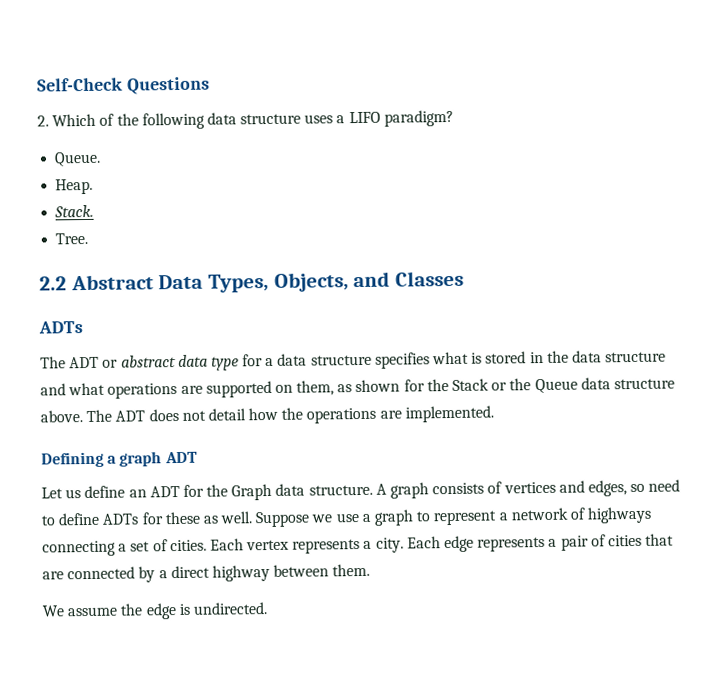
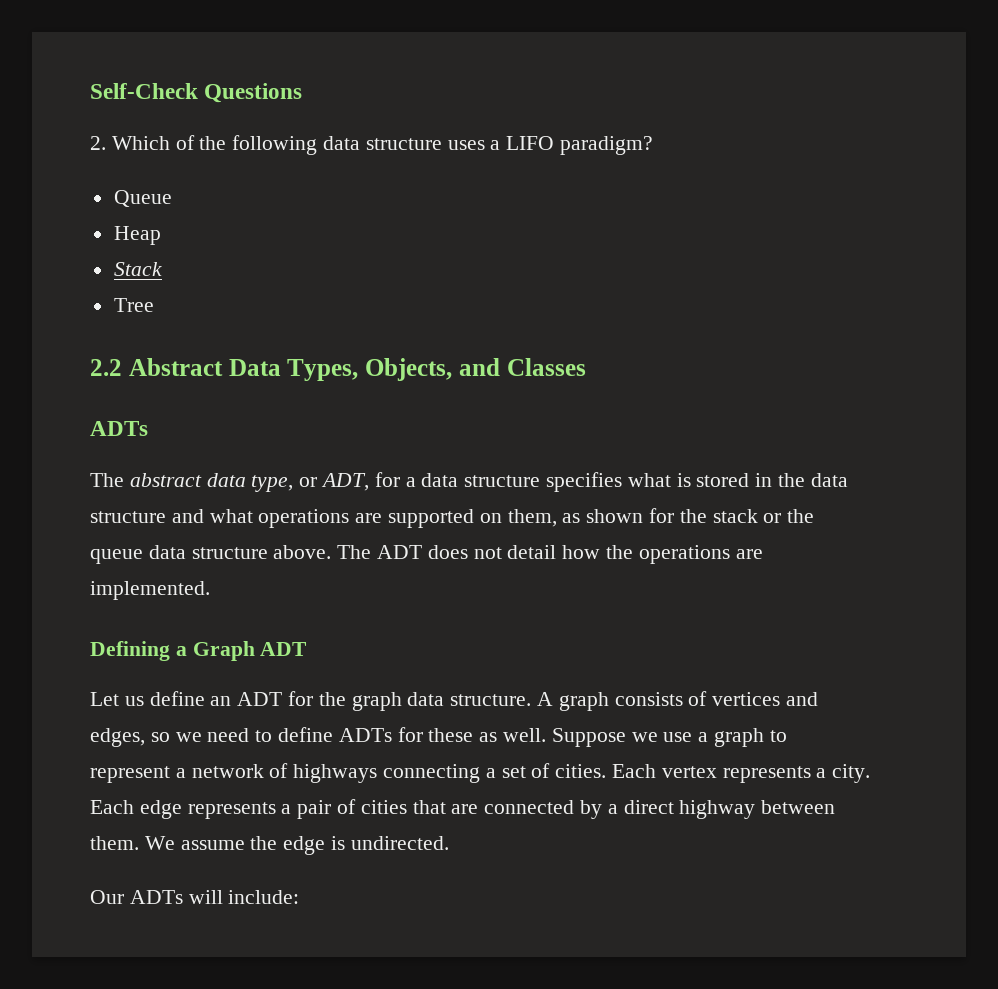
[54,151,102,167] [55,178,94,195] [54,204,95,218] [55,232,89,245] Queue. // Heap. // Stack. // Tree. -> [113,190,172,207] [113,226,161,245] [113,262,162,276] [113,298,154,312] Queue // Heap // Stack // Tree
[69,354,239,371] ADT or abstract data type -> [129,473,370,492] abstract data type, or ADT,
[452,378,490,391] Stack -> [712,509,758,523] stack
[534,378,578,394] Queue -> [90,549,143,564] queue
[119,451,163,467] graph -> [192,641,255,661] Graph
[231,483,273,501] Graph -> [351,692,402,711] graph
(646, 488) none -> [175,732,202,742] we
(371, 570) // -> (139, 843) none
(267, 608) none -> [90,890,300,904] // Our ADTs will include:

